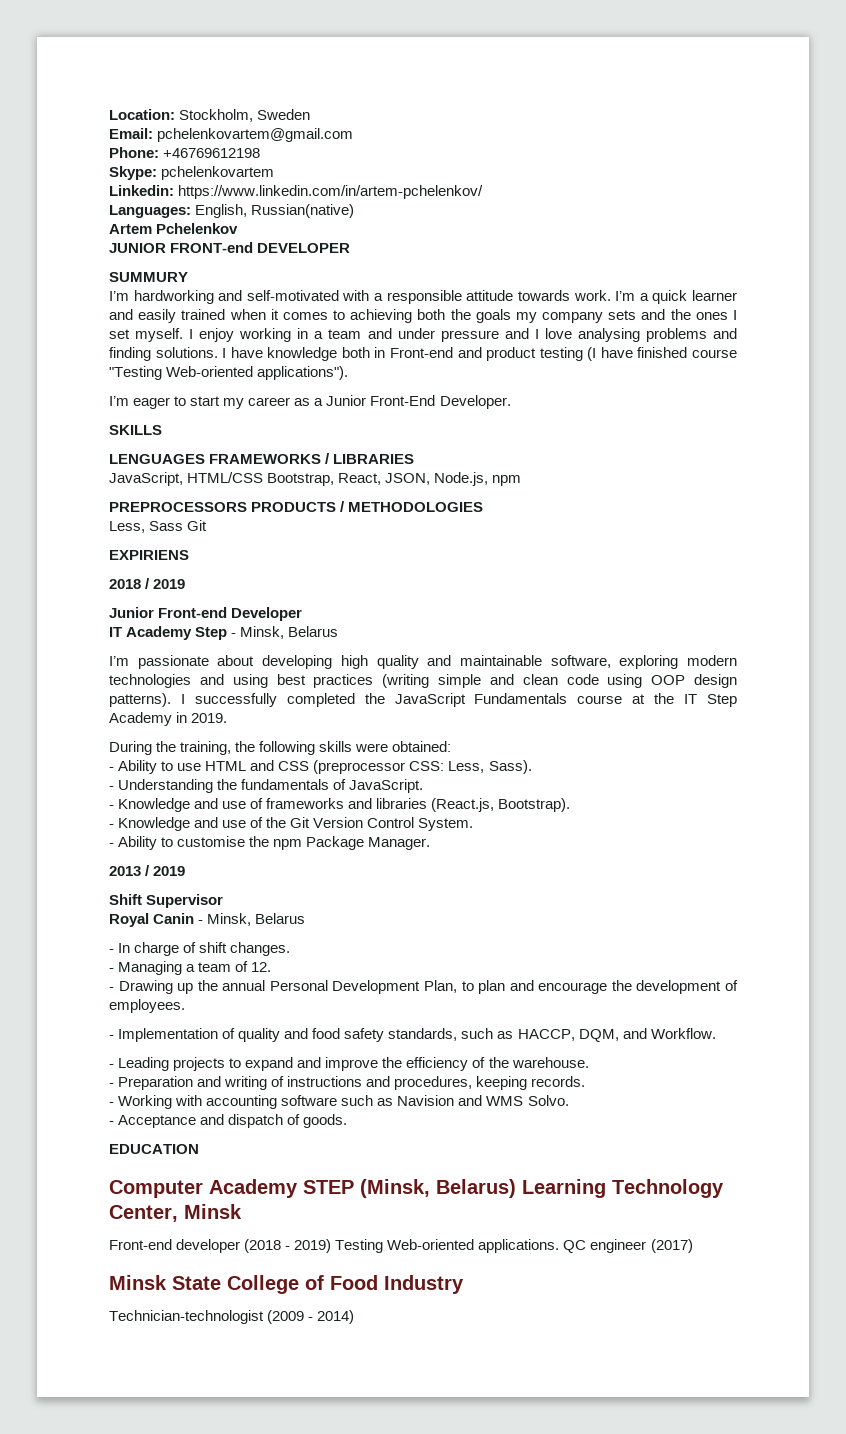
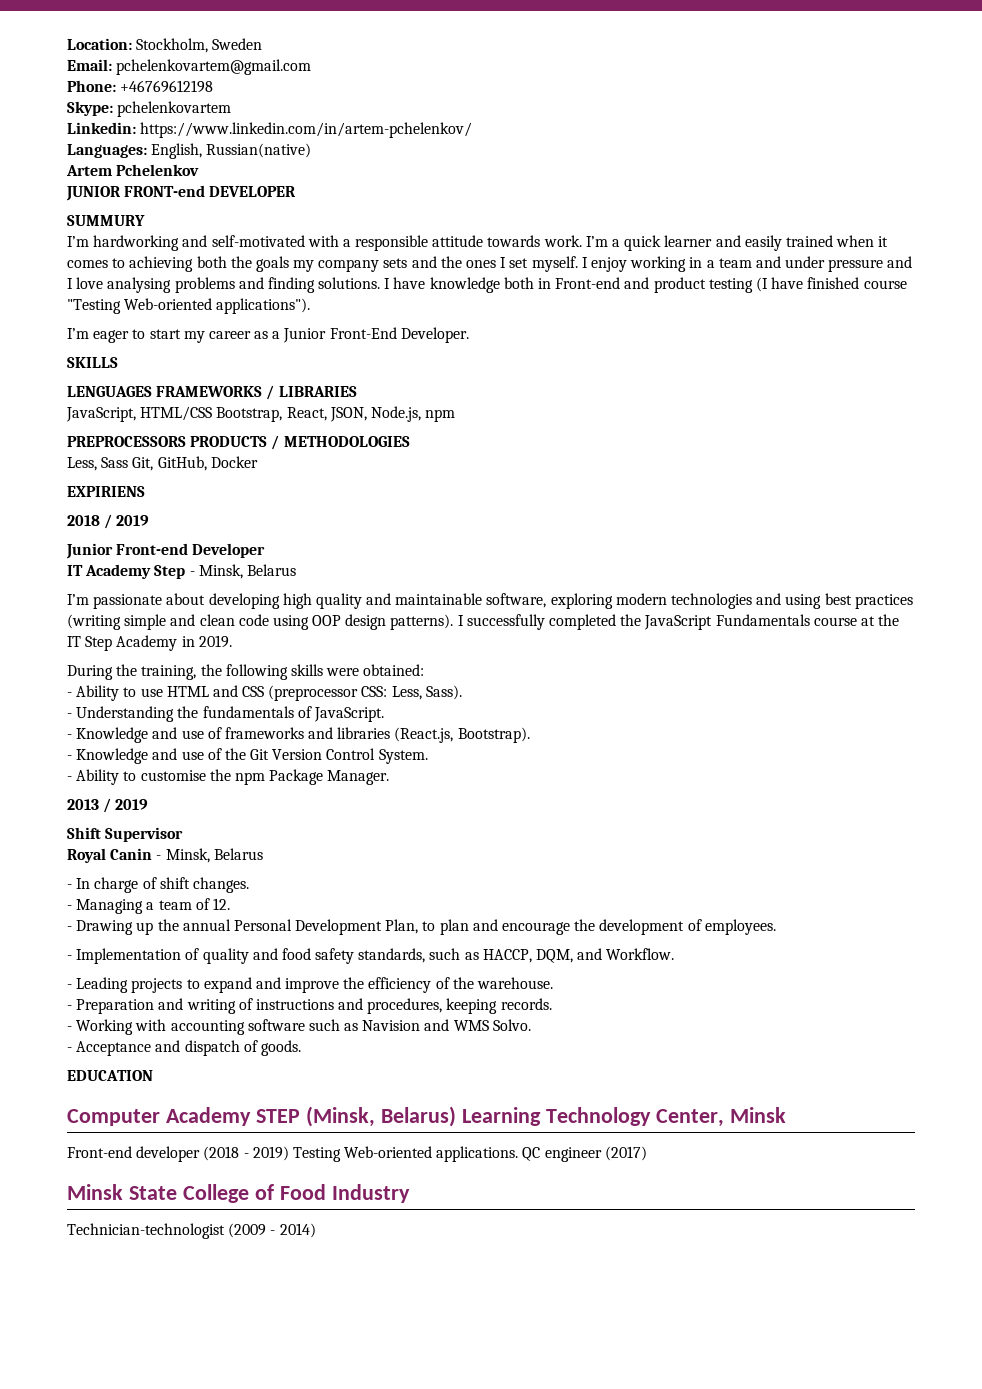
[187,520,208,531] Git -> [132,456,258,471] Git, GitHub, Docker

